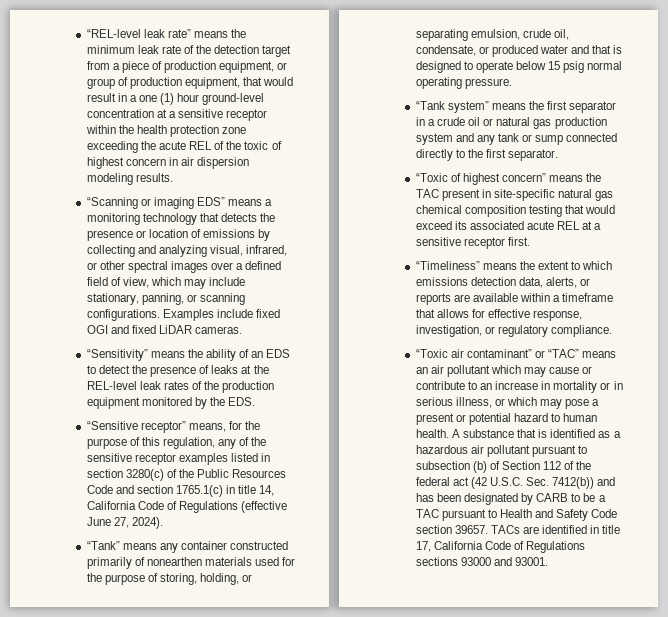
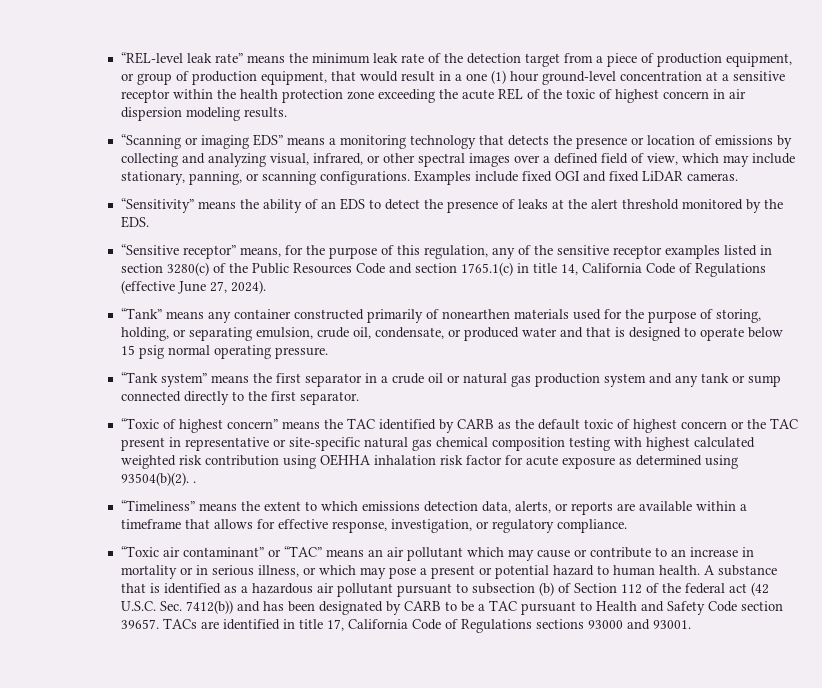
[86,381,275,393] [86,397,140,409] REL-level leak rates of the production equipment -> [590,199,679,210] alert threshold
[441,189,492,201] present in -> [378,418,798,433] [120,437,286,451] identified by CARB as the default toxic of highest concern or the TAC present in representative or
[565,205,616,214] [415,221,602,230] [415,237,531,249] that would exceed its associated acute REL at a sensitive receptor first. -> [613,437,755,451] [120,454,738,469] [120,472,196,486] with highest calculated weighted risk contribution using OEHHA inhalation risk factor for acute exposure as determined using 93504(b)(2). .

